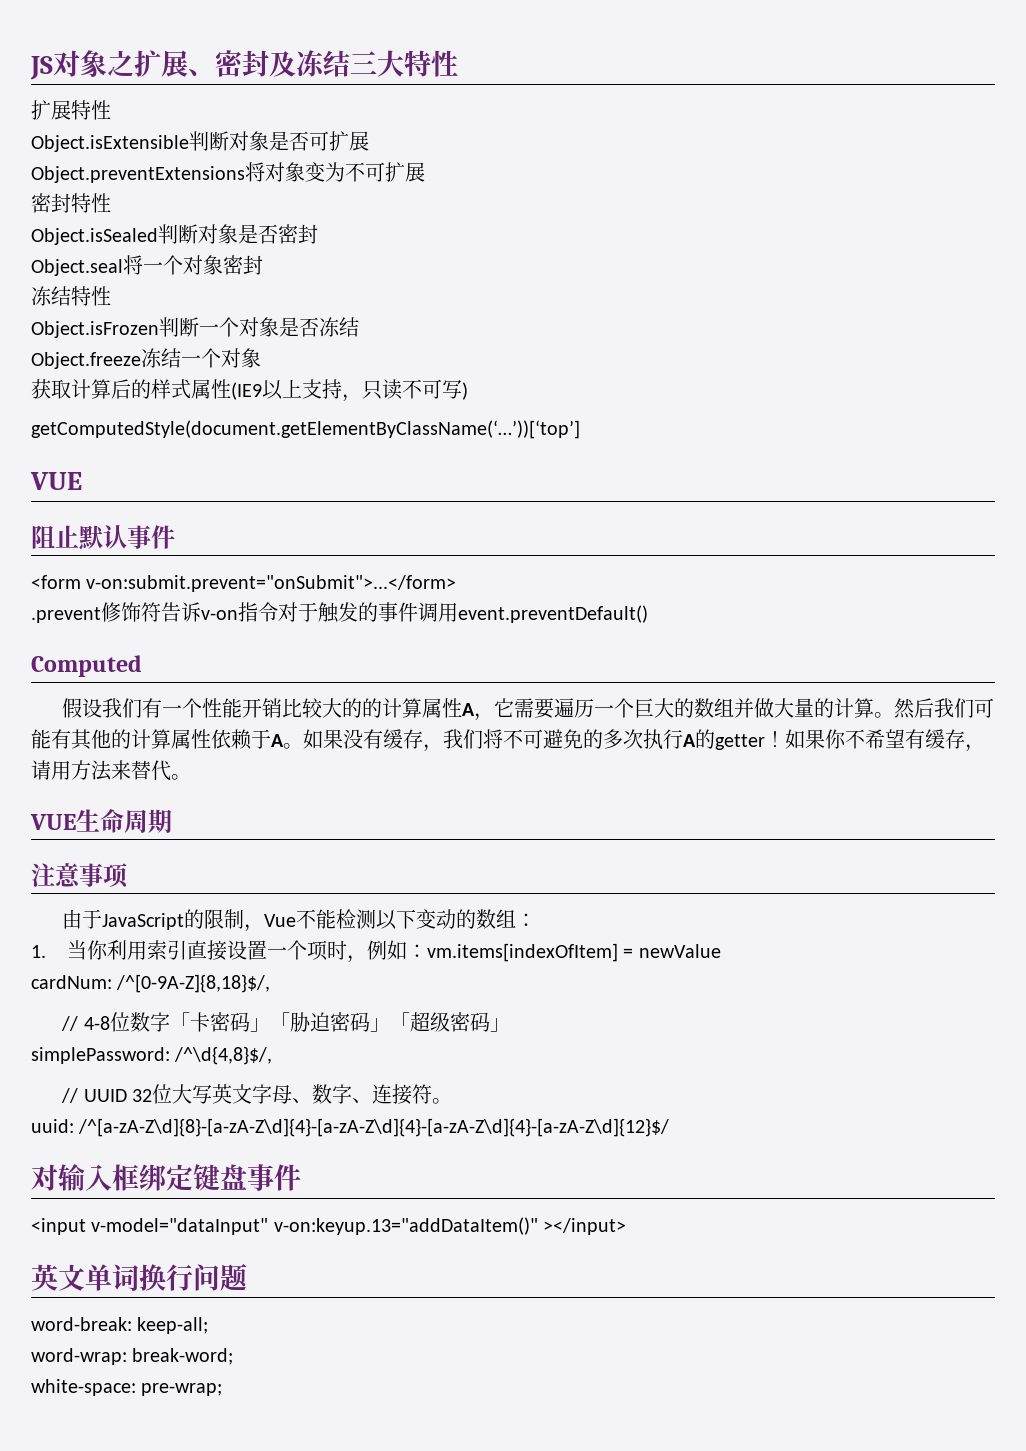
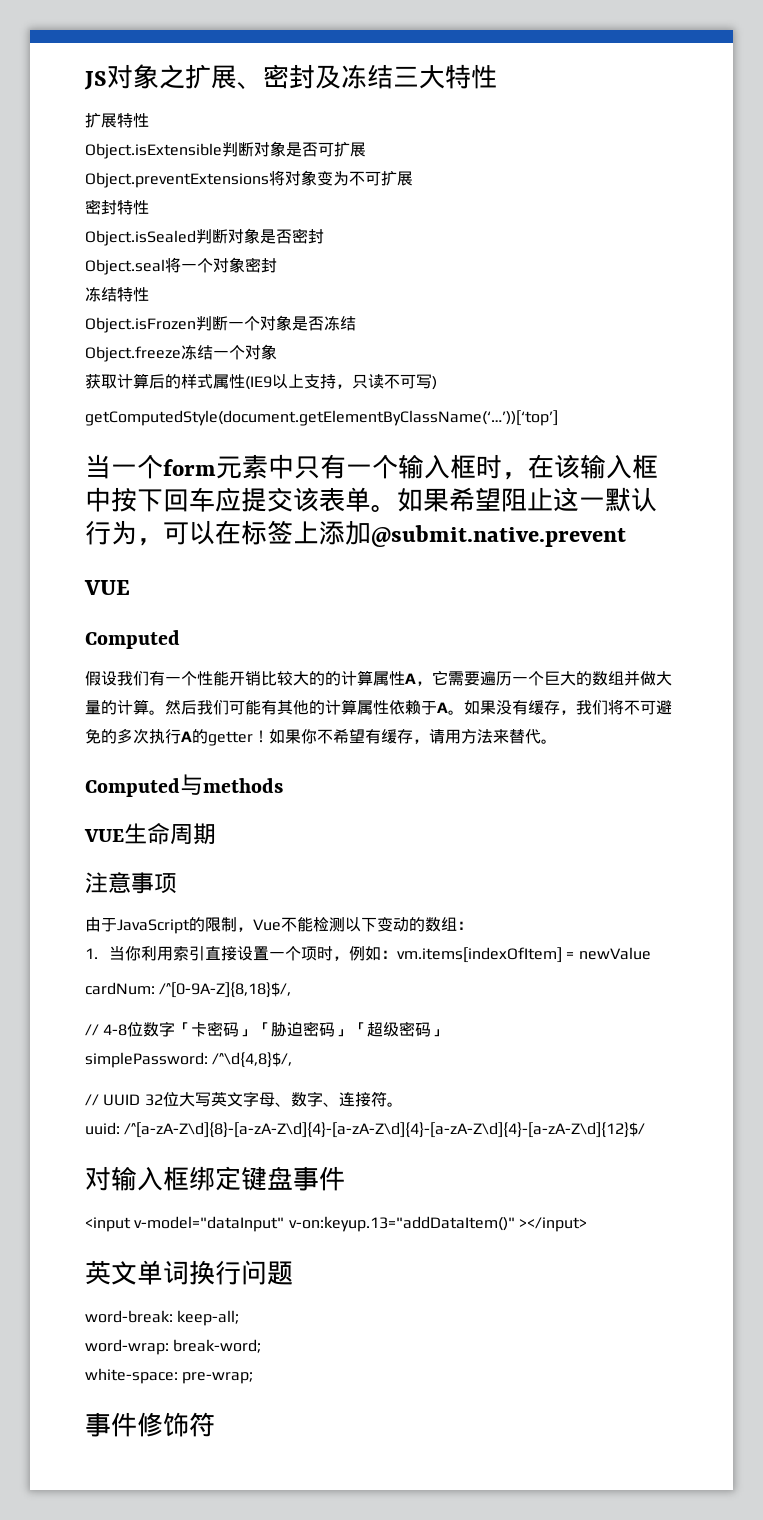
[30,472,82,490] [31,525,175,550] [31,575,457,592] [31,602,648,623] VUE // 阻止默认事件 // <form v-on:submit.prevent="onSubmit">...</form> // .prevent修饰符告诉v-on指令对于触发的事件调用event.preventDefault() -> [85,454,658,480] [85,487,657,512] [85,520,626,547] [84,580,130,595] 当一个form元素中只有一个输入框时，在该输入框中按下回车应提交该表单。如果希望阻止这一默认行为，可以在标签上添加@submit.native.prevent // VUE
(191, 777) none -> [85,774,283,797] // Computed与methods
(223, 1389) none -> [85,1412,215,1437] // 事件修饰符

